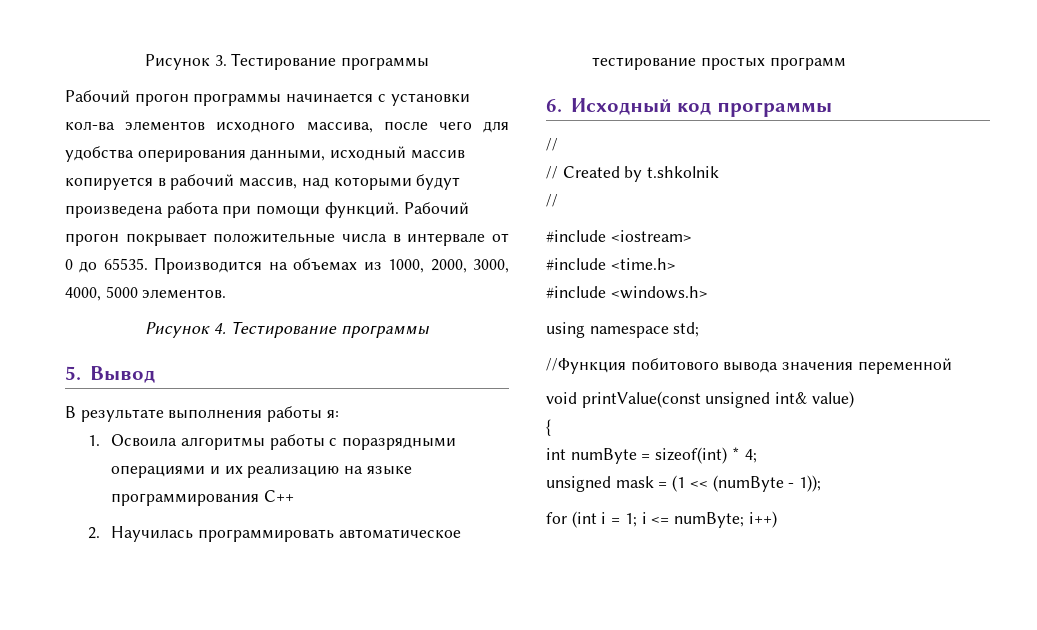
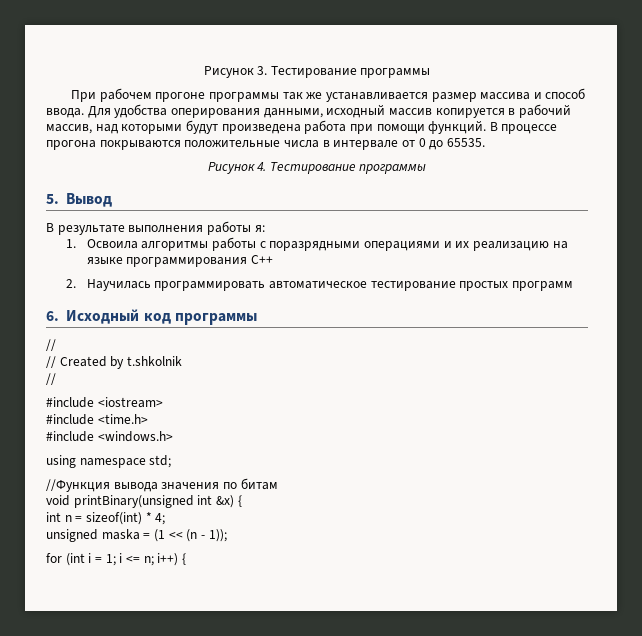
[65,90,470,106] [65,121,510,133] Рабочий прогон программы начинается с установки кол-ва элементов исходного массива, после чего для -> [71,88,586,102] [46,106,111,118] При рабочем прогоне программы так же устанавливается размер массива и способ ввода. Для
[403,202,469,214] [65,233,207,246] Рабочий прогон покрывает -> [489,122,558,134] [46,140,181,150] В процессе прогона покрываются
[154,257,510,274] [65,286,227,301] Производится на объемах из 1000, 2000, 3000, 4000, 5000 элементов. -> (485, 142) none
[630,358,719,371] побитового -> (110, 485) none
[857,358,952,374] переменной -> [222,478,278,490] по битам
[581,391,854,408] printValue(const unsigned int& value) // -> [73,495,234,508] printBinary(unsigned int &x)
[570,448,637,464] numByte -> [64,515,72,522] n
[615,476,654,488] mask -> [101,529,140,540] maska
[712,475,784,492] (numByte -> [186,529,198,542] (n
[674,511,777,528] numByte; i++) -> [143,553,186,566] n; i++) {

